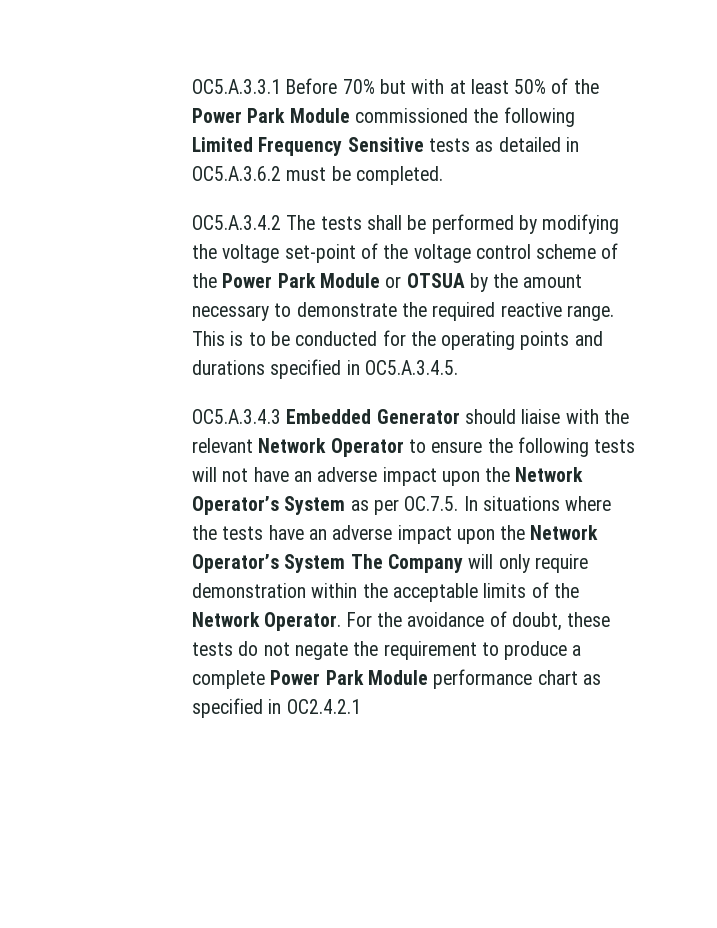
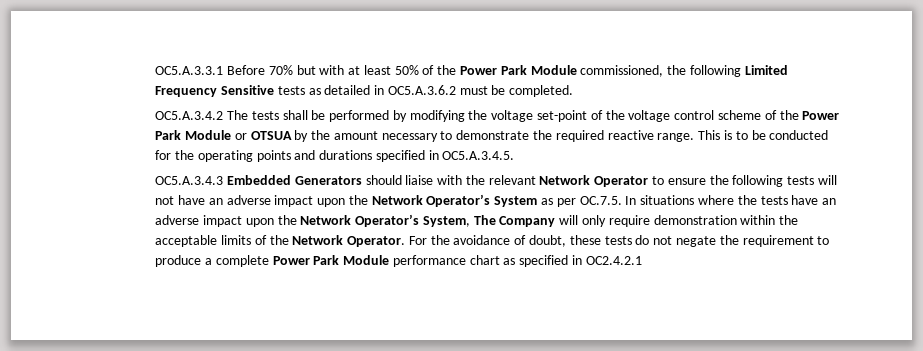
[354,108,468,123] commissioned -> [580,65,664,77] commissioned,
[376,409,460,424] Generator -> [294,176,362,185] Generators
[284,554,346,573] System -> [422,216,470,227] System,

